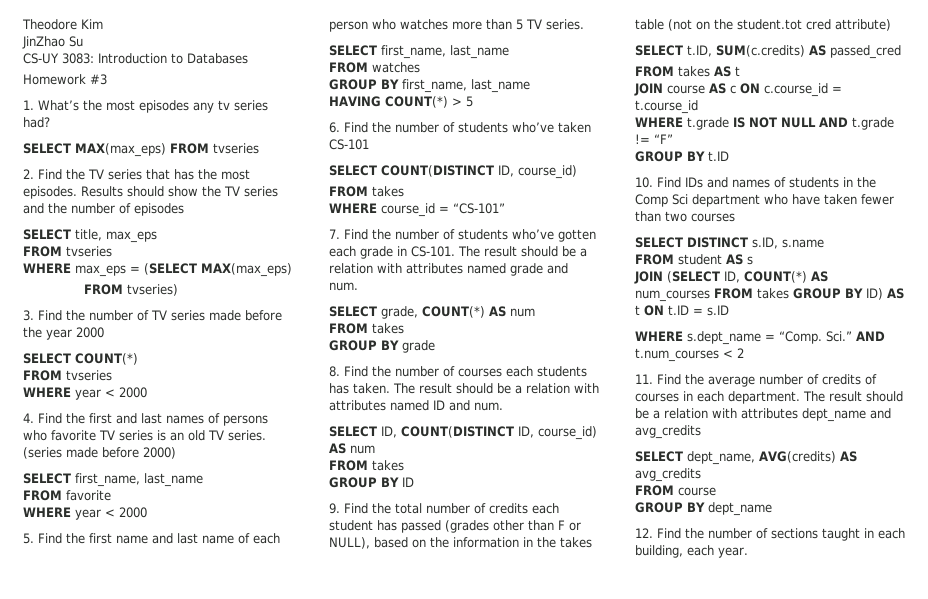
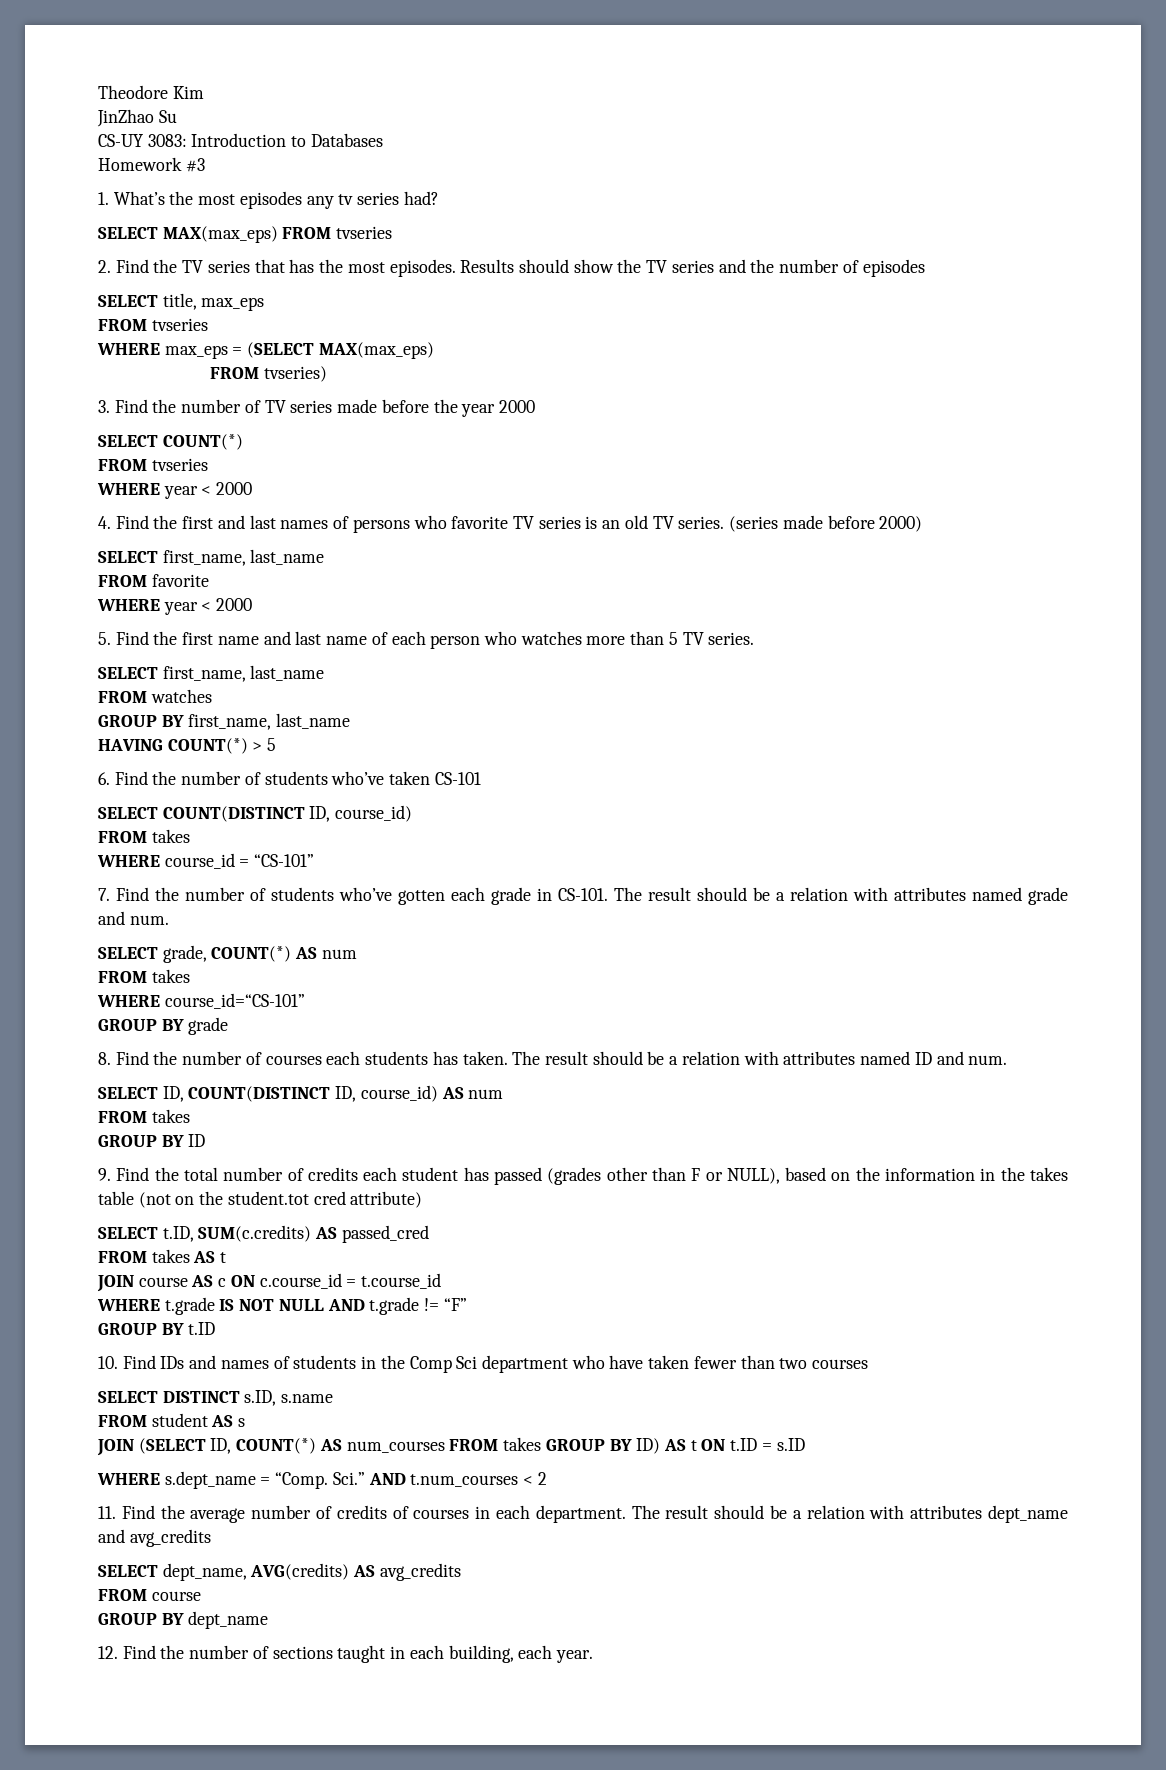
(404, 328) none -> [97,993,305,1009] // WHERE course_id=“CS-101”

